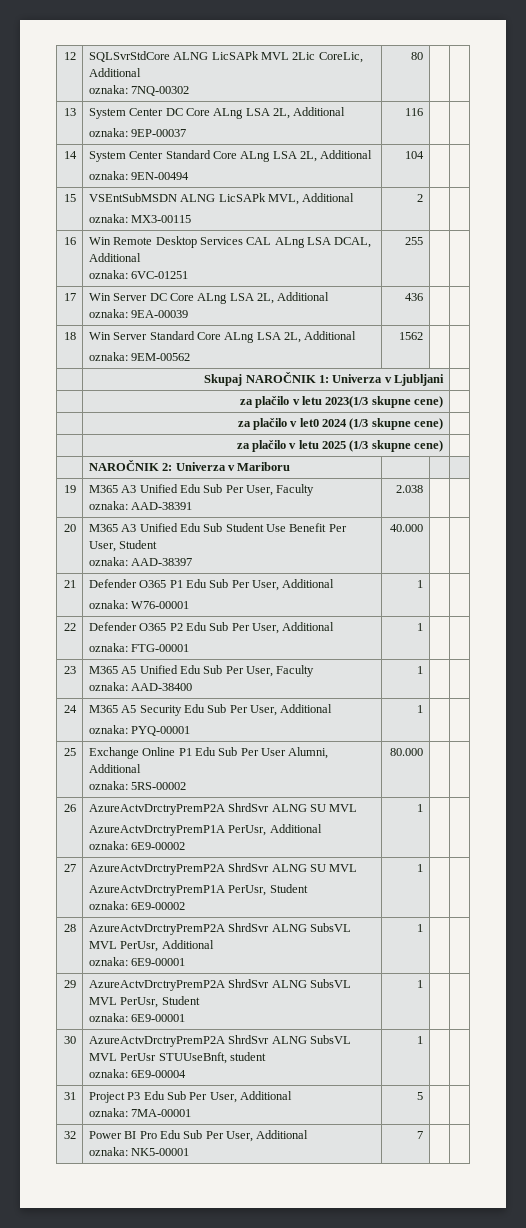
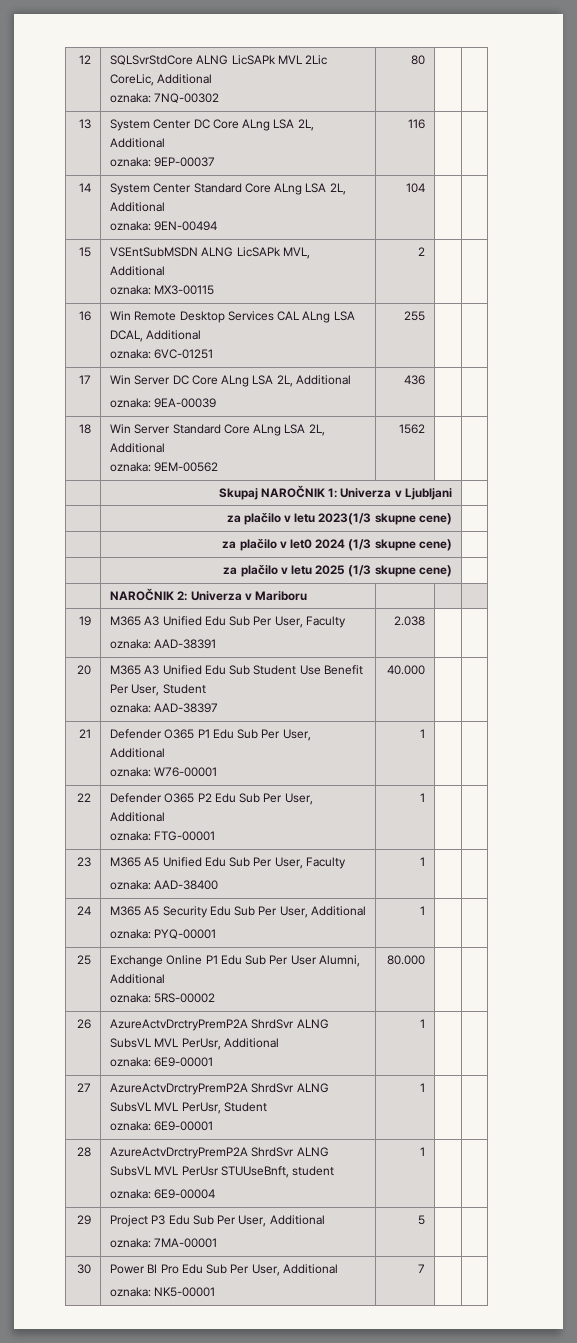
[88,803,358,815] [88,824,322,836] [88,841,186,850] [417,804,424,812] [64,864,77,872] [88,863,358,875] [88,884,308,896] [88,901,186,910] [417,864,424,872] [64,924,77,932] | AzureActvDrctryPremP2A ShrdSvr ALNG SU MVL // AzureActvDrctryPremP1A PerUsr, Additional // oznaka: 6E9-00002 | 1 | | // 27 | AzureActvDrctryPremP2A ShrdSvr ALNG SU MVL // AzureActvDrctryPremP1A PerUsr, Student // oznaka: 6E9-00002 | 1 | | // 28 -> (91, 1024) none
[64,980,77,988] 29 -> [76,1083,91,1092] 27
[64,1036,77,1044] 30 -> [76,1147,91,1157] 28
[64,1092,77,1100] 31 -> [76,1215,91,1225] 29
[64,1131,77,1139] 32 -> [76,1264,91,1274] 30

